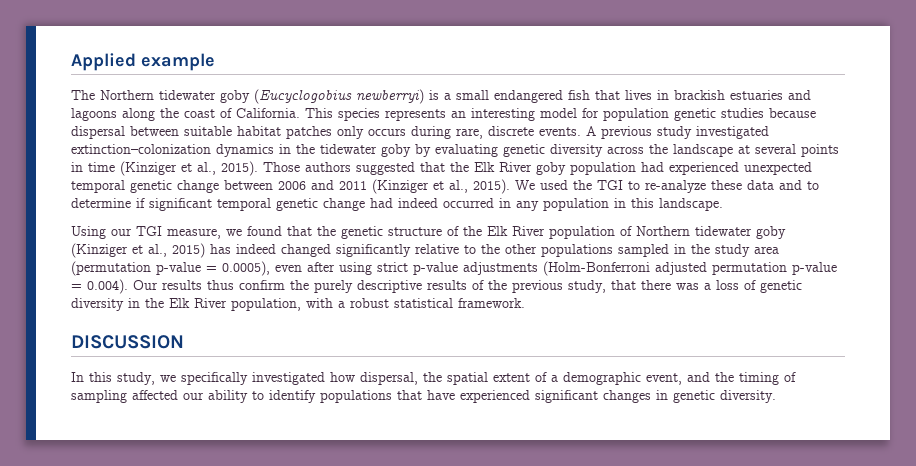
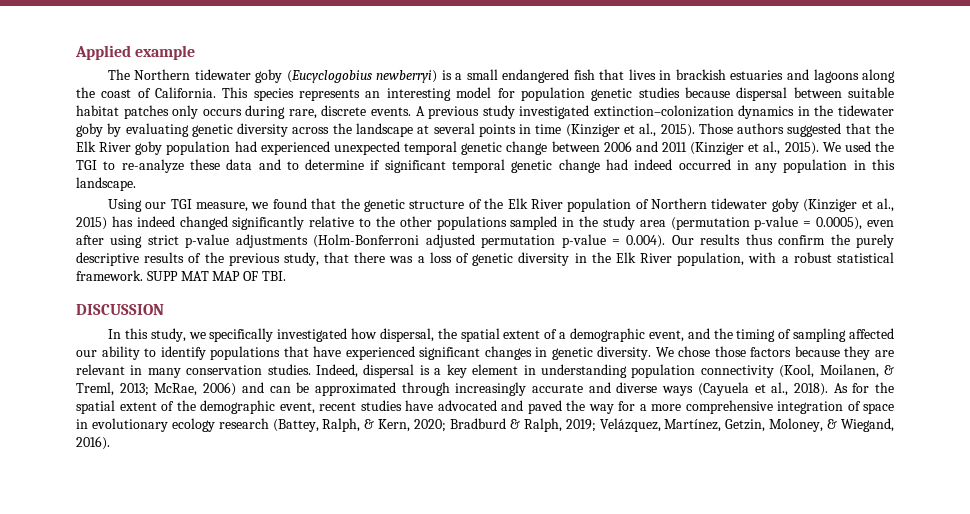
(525, 303) none -> [146,271,286,281] SUPP MAT MAP OF TBI.
(776, 396) none -> [655,346,894,360] [76,364,894,378] [76,382,895,396] [76,400,894,414] [76,418,895,432] [76,436,110,450] We chose those factors because they are relevant in many conservation studies. Indeed, dispersal is a key element in understanding population connectivity (Kool, Moilanen, & Treml, 2013; McRae, 2006) and can be approximated through increasingly accurate and diverse ways (Cayuela et al., 2018). As for the spatial extent of the demographic event, recent studies have advocated and paved the way for a more comprehensive integration of space in evolutionary ecology research (Battey, Ralph, & Kern, 2020; Bradburd & Ralph, 2019; Velázquez, Martínez, Getzin, Moloney, & Wiegand, 2016).

